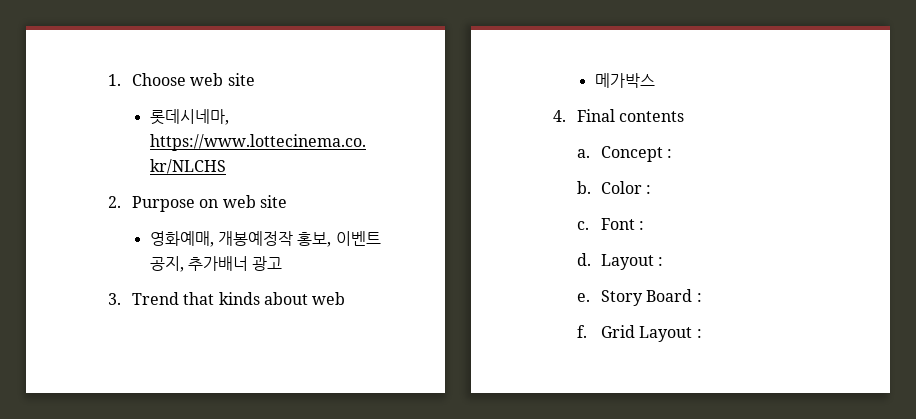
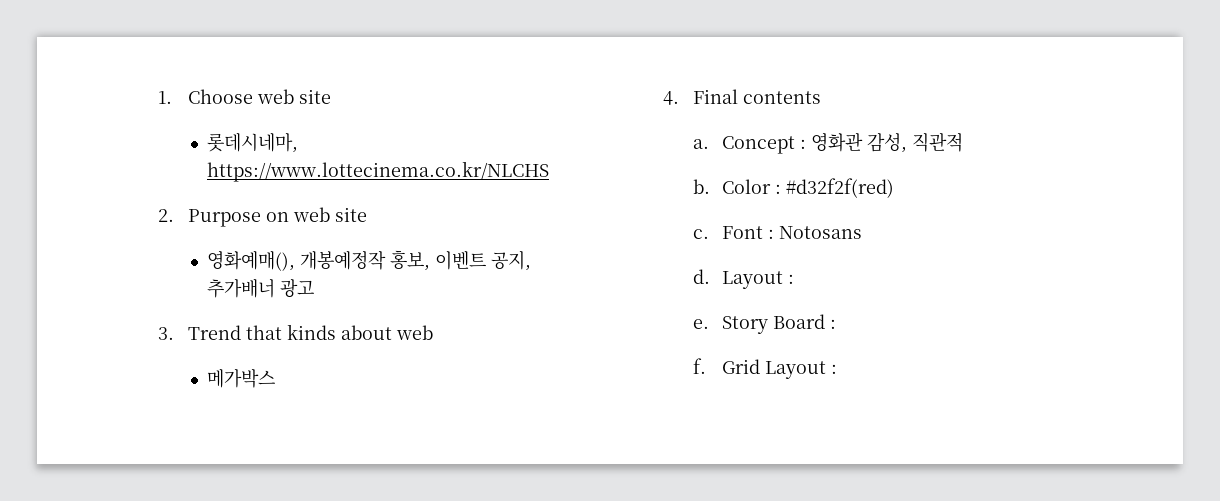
[149,231,214,247] 영화예매, -> [207,251,296,271] 영화예매(),
(673, 153) none -> [811,133,964,153] 영화관 감성, 직관적
(652, 189) none -> [786,178,895,198] #d32f2f(red)
(645, 225) none -> [779,226,863,239] Notosans

